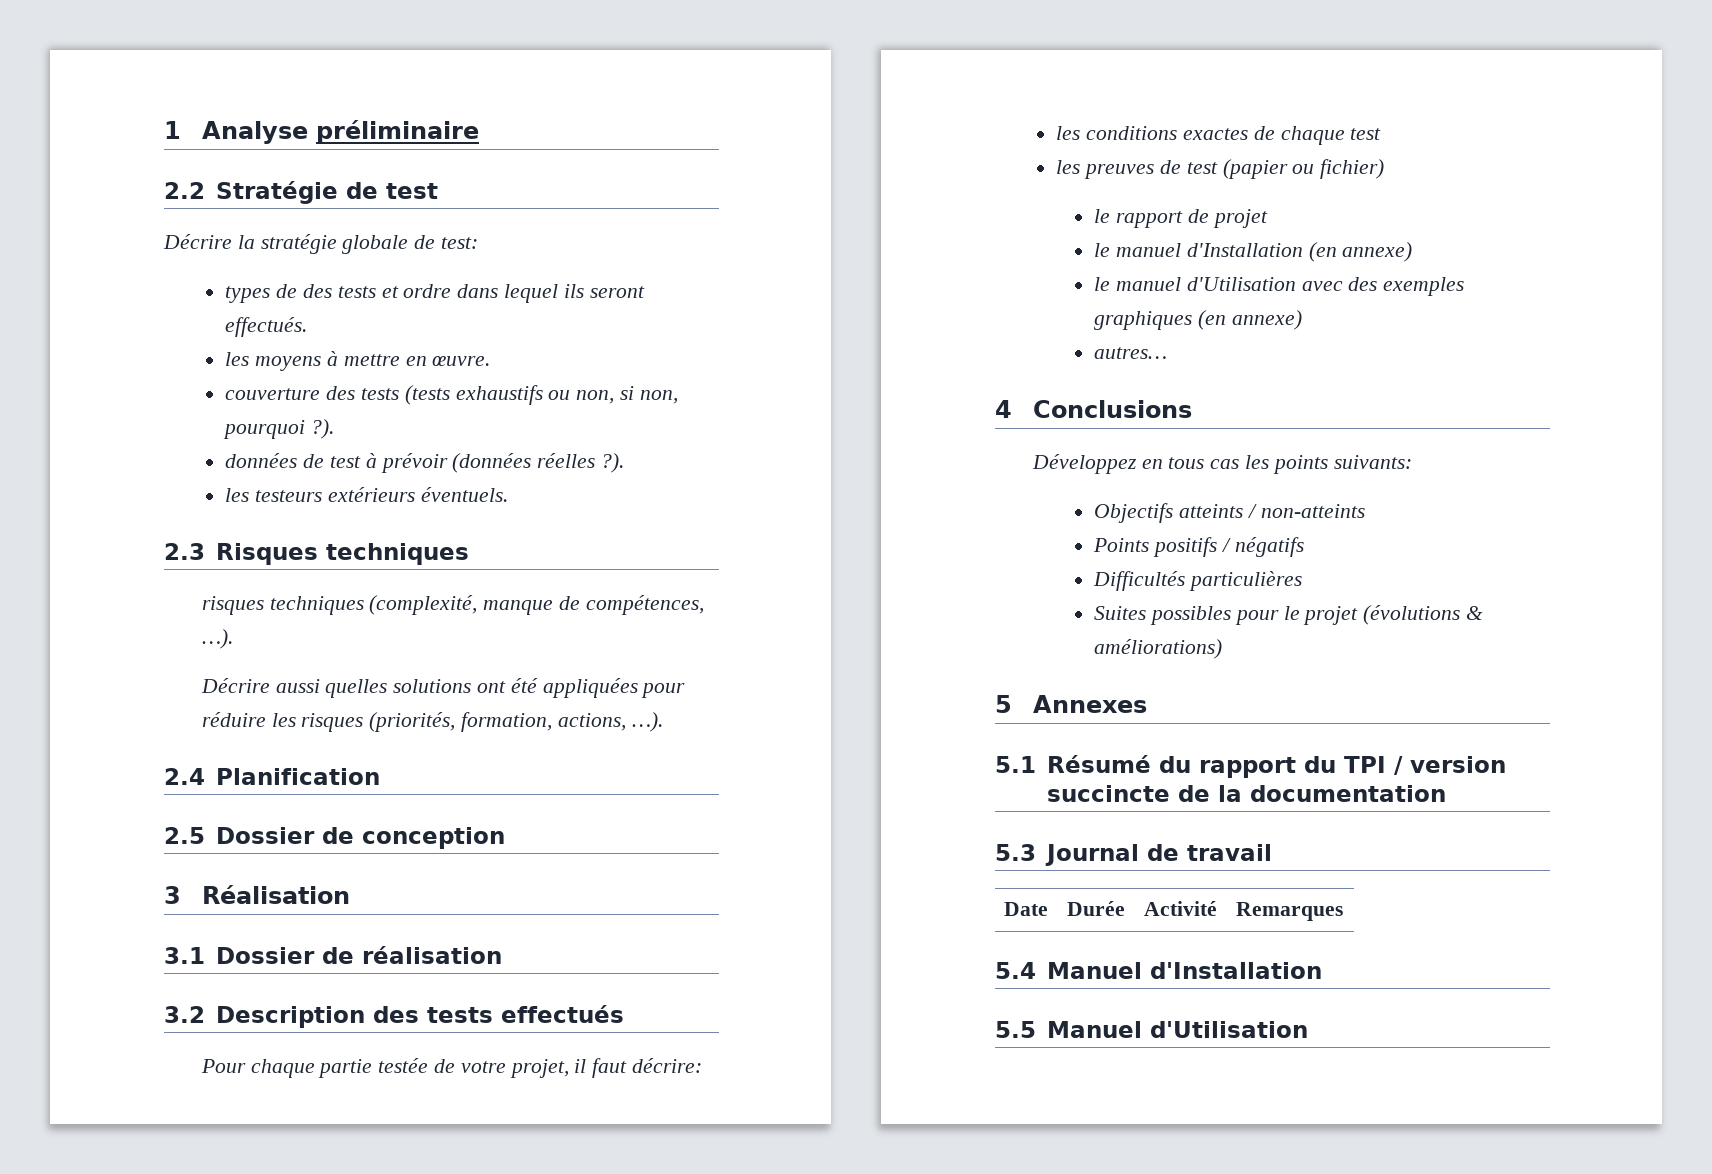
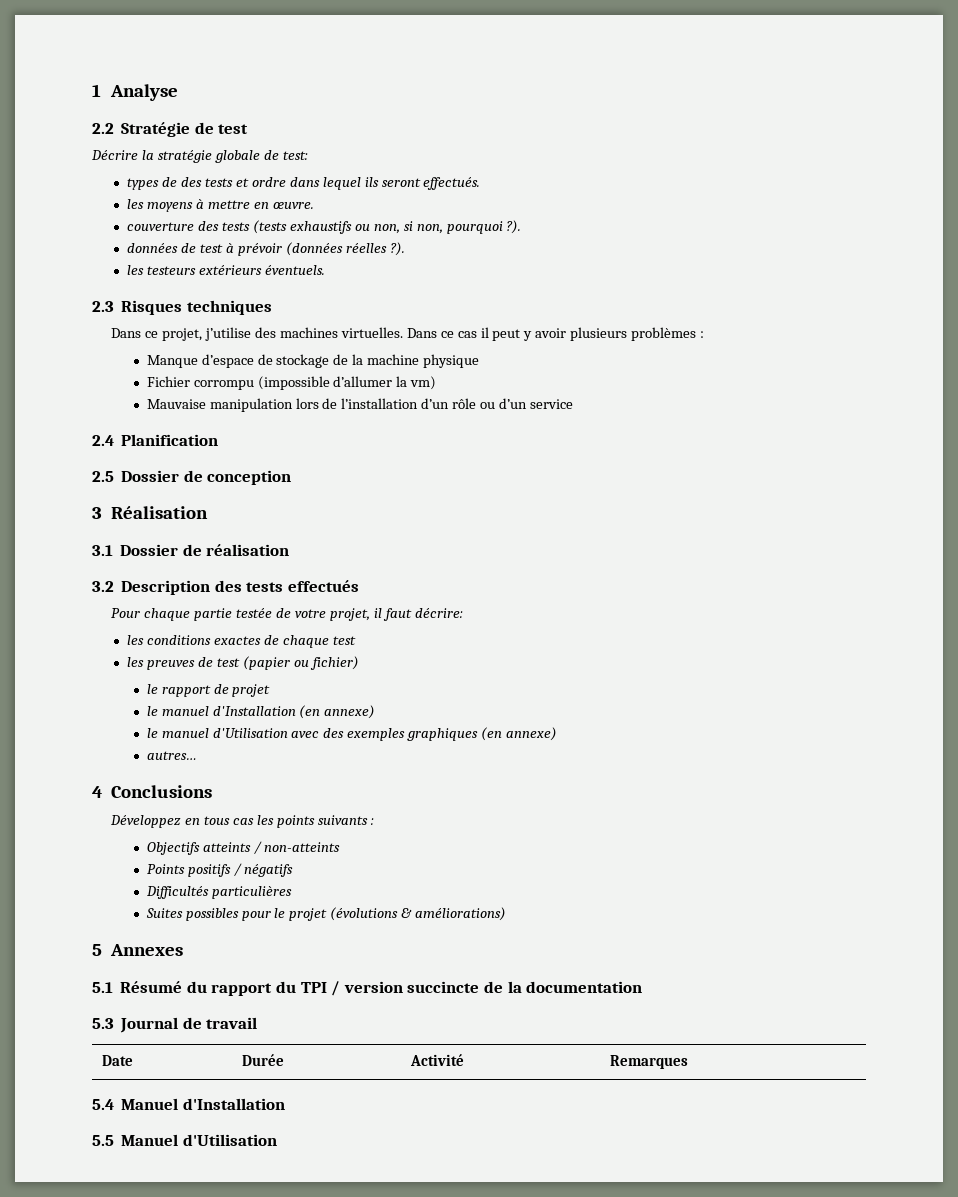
[315,120,479,144] préliminaire -> (179, 92) none
[201,595,704,615] [201,629,233,649] [200,678,686,698] [201,712,663,732] risques techniques (complexité, manque de compétences, …). // Décrire aussi quelles solutions ont été appliquées pour réduire les risques (priorités, formation, actions, …). -> [111,327,705,341] [146,354,480,368] [146,376,437,390] [146,398,573,412] Dans ce projet, j’utilise des machines virtuelles. Dans ce cas il peut y avoir plusieurs problèmes : // Manque d’espace de stockage de la machine physique // Fichier corrompu (impossible d’allumer la vm) // Mauvaise manipulation lors de l’installation d’un rôle ou d’un service
[1333,455,1412,469] suivants: -> [317,815,374,825] suivants :

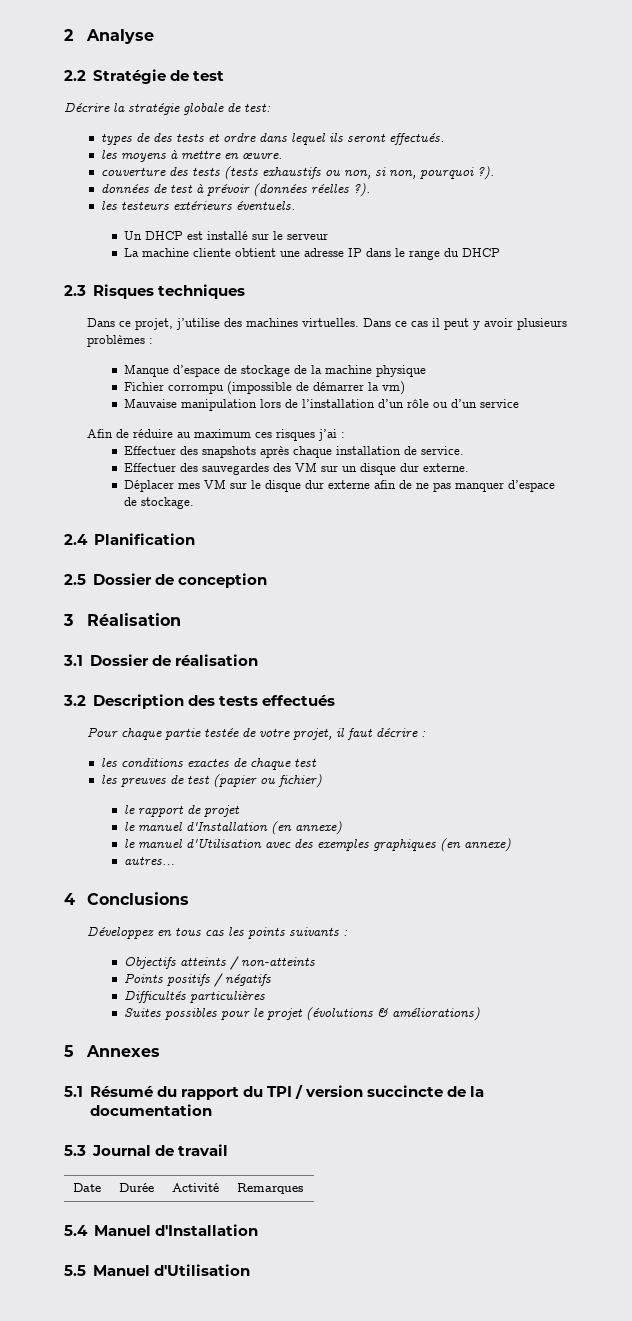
[92,84,101,97] 1 -> [64,29,73,41] 2
(326, 270) none -> [123,231,328,240] [123,248,500,260] // Un DHCP est installé sur le serveur // La machine cliente obtient une adresse IP dans le range du DHCP
[333,376,393,387] d’allumer -> [295,382,364,391] de démarrer
(573, 404) none -> [86,429,345,441] [123,446,464,458] [123,462,469,475] [123,479,555,492] [123,497,194,509] // Afin de réduire au maximum ces risques j’ai : // Effectuer des snapshots après chaque installation de service. // Effectuer des sauvegardes des VM sur un disque dur externe. // Déplacer mes VM sur le disque dur externe afin de ne pas manquer d’espace de stockage.
[414,608,463,618] décrire: -> [375,728,426,737] décrire :

